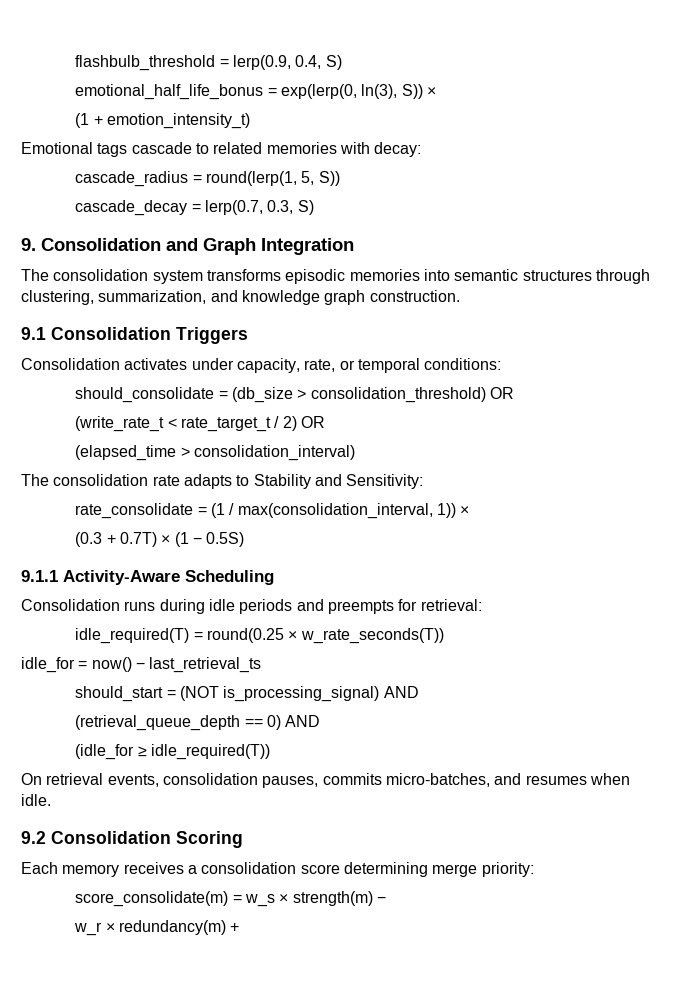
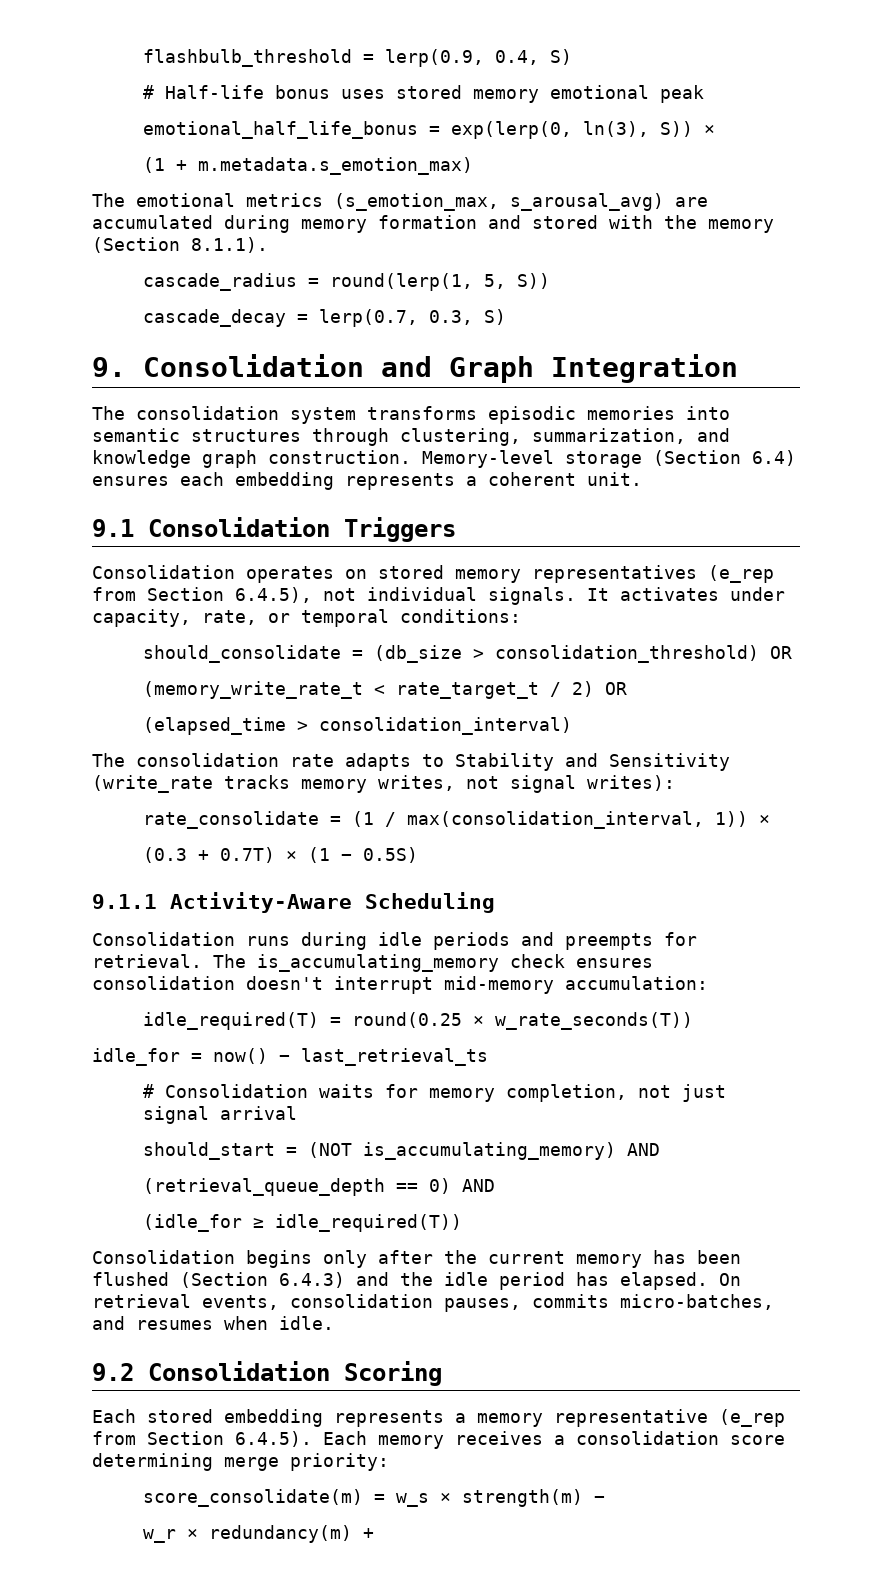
(342, 62) none -> [142,85,704,103] // # Half-life bonus uses stored memory emotional peak
[106,113,250,129] [21,142,422,157] emotion_intensity_t) // Emotional tags cascade to related memories with decay: -> [197,157,473,175] [92,193,708,211] [92,215,774,233] [92,237,268,253] m.metadata.s_emotion_max) // The emotional metrics (s_emotion_max, s_arousal_avg) are accumulated during memory formation and stored with the memory (Section 8.1.1).
[21,327,248,344] [21,358,120,370] // 9.1 Consolidation Triggers // Consolidation -> [422,450,796,468] [92,472,642,490] [92,517,456,542] [92,565,774,583] [92,587,609,605] Memory-level storage (Section 6.4) ensures each embedding represents a coherent unit. // 9.1 Consolidation Triggers // Consolidation operates on stored memory representatives (e_rep from Section 6.4.5), not individual signals. It
[75,416,165,432] (write_rate_t -> [142,681,363,699] (memory_write_rate_t
[346,474,424,489] Sensitivity: -> [609,753,730,771] [92,775,675,793] Sensitivity (write_rate tracks memory writes, not signal writes):
[420,599,482,611] retrieval: -> [92,954,653,972] [92,976,708,994] retrieval. The is_accumulating_memory check ensures consolidation doesn't interrupt mid-memory accumulation:
(262, 665) none -> [142,1084,726,1102] [142,1106,297,1124] // # Consolidation waits for memory completion, not just signal arrival
[223,686,380,702] is_processing_signal) -> [362,1142,616,1160] is_accumulating_memory)
(270, 752) none -> [92,1250,741,1268] [92,1272,708,1290] Consolidation begins only after the current memory has been flushed (Section 6.4.3) and the idle period has elapsed.
(58, 868) none -> [147,1409,785,1427] [92,1431,367,1447] stored embedding represents a memory representative (e_rep from Section 6.4.5). Each

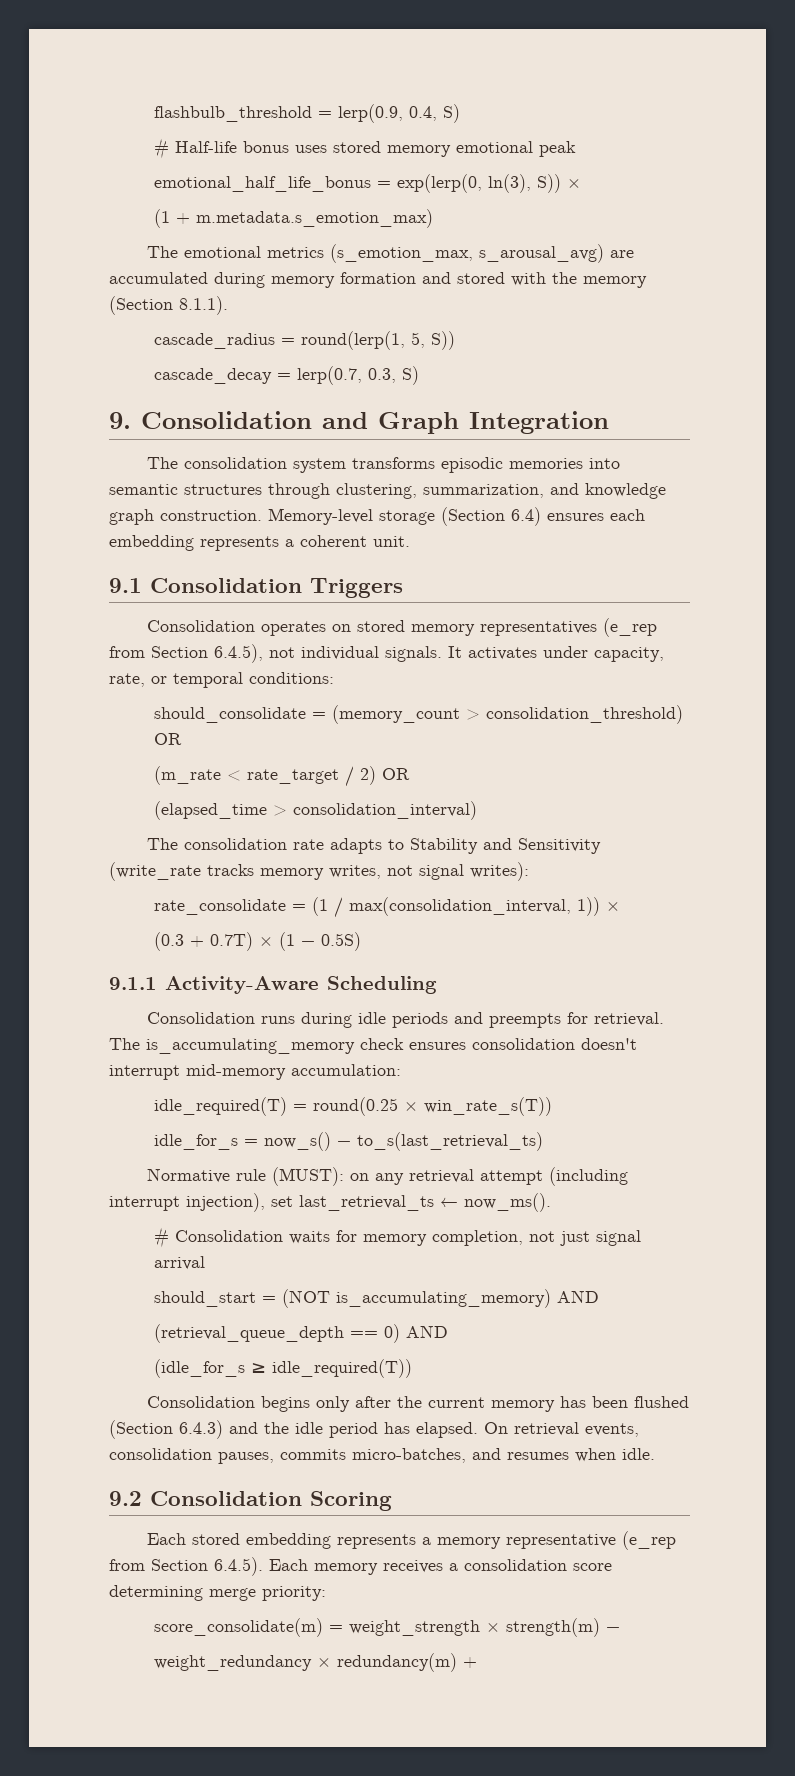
[373,645,462,663] (db_size -> [331,705,460,724] (memory_count
[142,681,539,699] (memory_write_rate_t < rate_target_t -> [153,766,339,785] (m_rate < rate_target
[494,1012,693,1030] [92,1048,290,1066] w_rate_seconds(T)) // idle_for = now() − -> [423,1097,552,1116] [153,1132,543,1151] [147,1167,629,1186] [109,1193,293,1212] win_rate_s(T)) // idle_for_s = now_s() − to_s(last_retrieval_ts) // Normative rule (MUST): on any retrieval attempt (including interrupt injection), set
(488, 1057) none -> [440,1193,551,1212] ← now_ms().
[142,1214,242,1232] (idle_for -> [153,1359,245,1378] (idle_for_s
[395,1493,429,1507] w_s -> [348,1620,480,1636] weight_strength
[142,1529,176,1543] w_r -> [153,1655,312,1671] weight_redundancy

